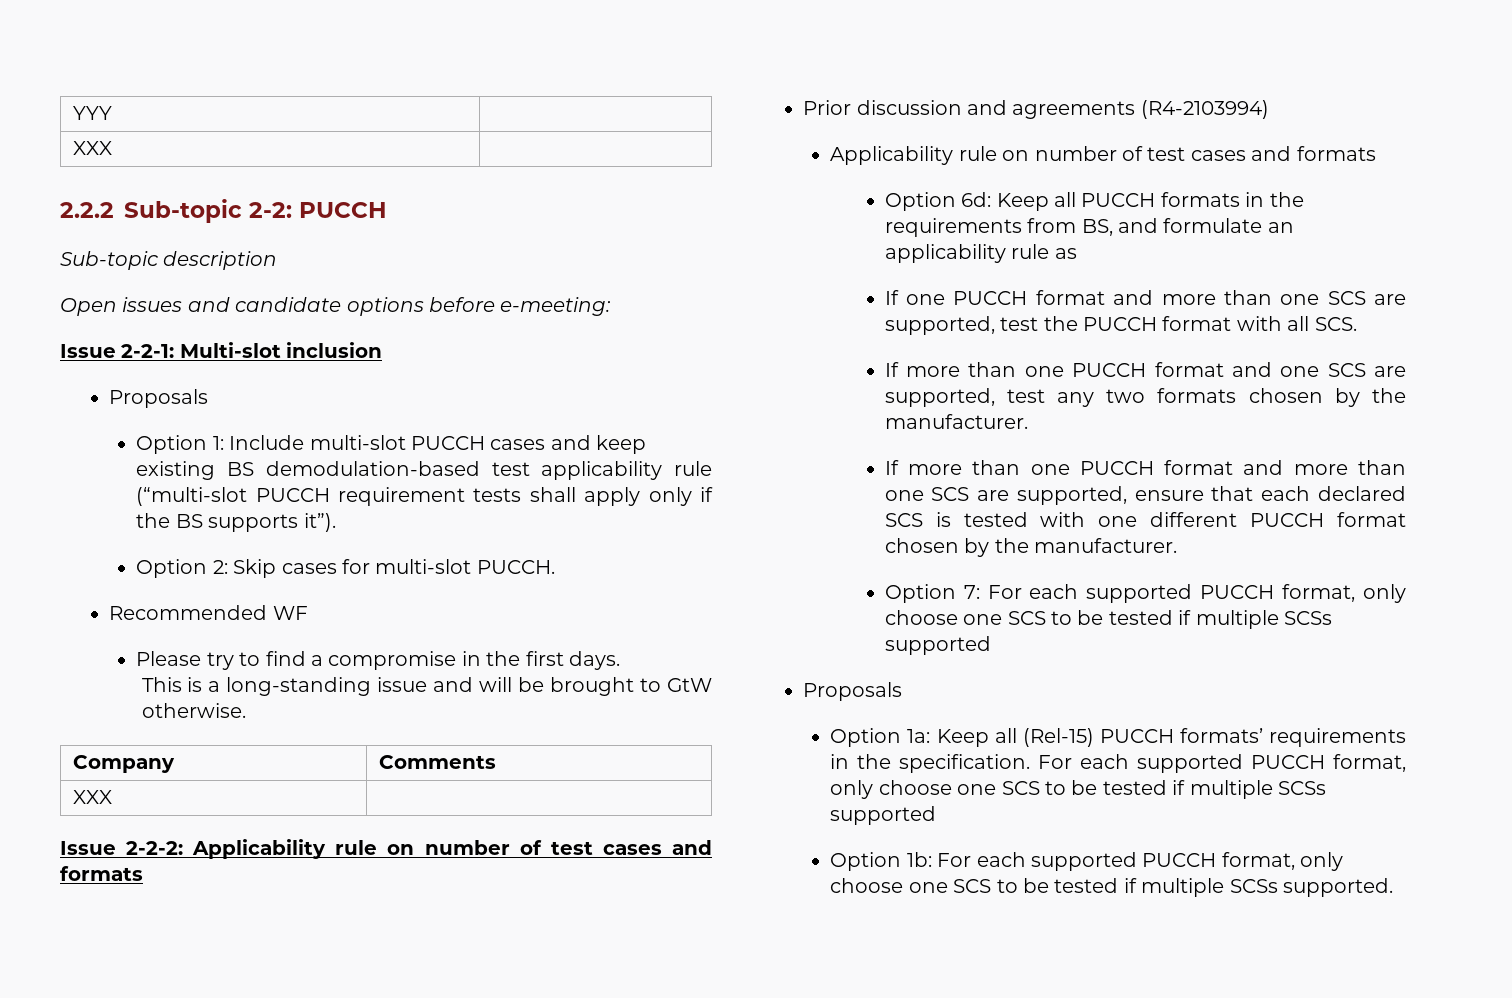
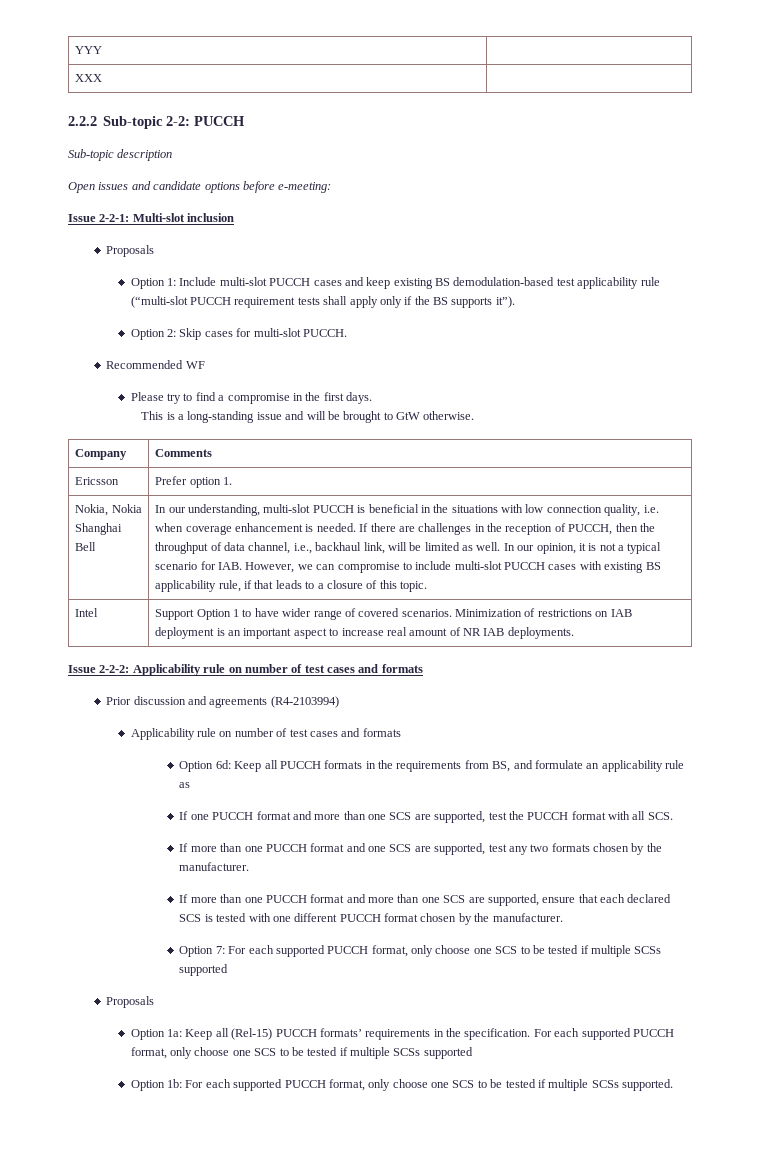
[73,790,113,804] XXX | -> [75,477,120,485] [155,476,233,488] [75,504,142,516] [75,523,123,535] [75,542,97,551] [155,504,659,516] [155,523,655,535] [155,542,662,554] [155,561,661,573] [155,580,428,592] [75,608,99,617] [155,608,632,620] [155,627,574,639] Ericsson | Prefer option 1. // Nokia, Nokia Shanghai Bell | In our understanding, multi-slot PUCCH is beneficial in the situations with low connection quality, i.e. when coverage enhancement is needed. If there are challenges in the reception of PUCCH, then the throughput of data channel, i.e., backhaul link, will be limited as well. In our opinion, it is not a typical scenario for IAB. However, we can compromise to include multi-slot PUCCH cases with existing BS applicability rule, if that leads to a closure of this topic. // Intel | Support Option 1 to have wider range of covered scenarios. Minimization of restrictions on IAB deployment is an important aspect to increase real amount of NR IAB deployments.

